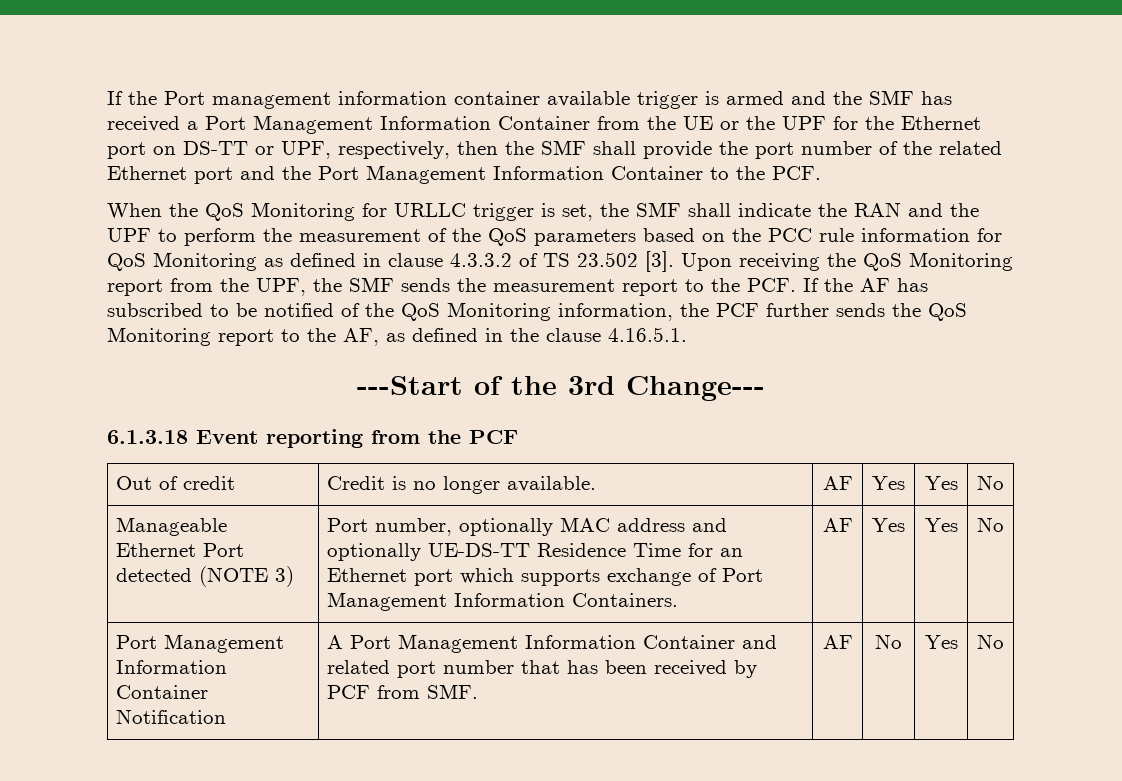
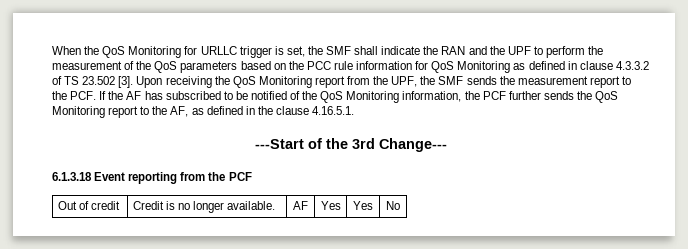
[107,90,952,109] [107,115,981,134] [107,140,1002,159] [107,165,821,184] If the Port management information container available trigger is armed and the SMF has received a Port Management Information Container from the UE or the UPF for the Ethernet port on DS-TT or UPF, respectively, then the SMF shall provide the port number of the related Ethernet port and the Port Management Information Container to the PCF. // -> (52, 50) none
[116,517,228,536] [116,543,245,557] [116,566,295,587] [327,517,728,536] [327,543,744,561] [327,568,764,586] [327,592,679,611] [822,518,853,532] [872,518,905,532] [924,518,958,532] [977,517,1004,532] [116,634,285,653] [116,660,228,674] [116,685,209,699] [116,709,227,724] [327,634,778,653] [327,660,758,678] [327,684,479,699] [822,635,853,649] [875,634,902,649] [924,635,958,649] [977,634,1004,649] // Manageable Ethernet Port detected (NOTE 3) | Port number, optionally MAC address and optionally UE-DS-TT Residence Time for an Ethernet port which supports exchange of Port Management Information Containers. | AF | Yes | Yes | No // Port Management Information Container Notification | A Port Management Information Container and related port number that has been received by PCF from SMF. | AF | No | Yes | No -> (400, 205) none

